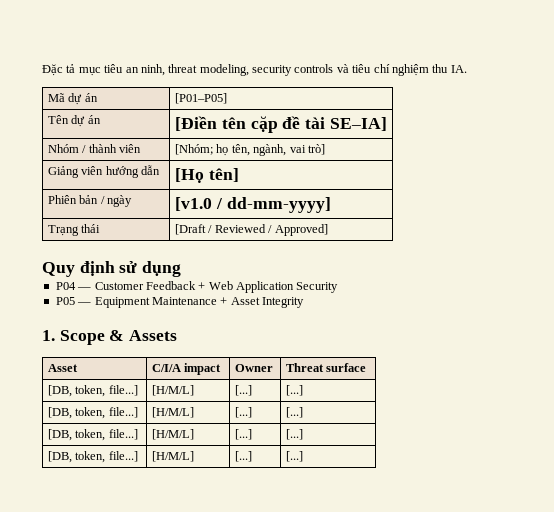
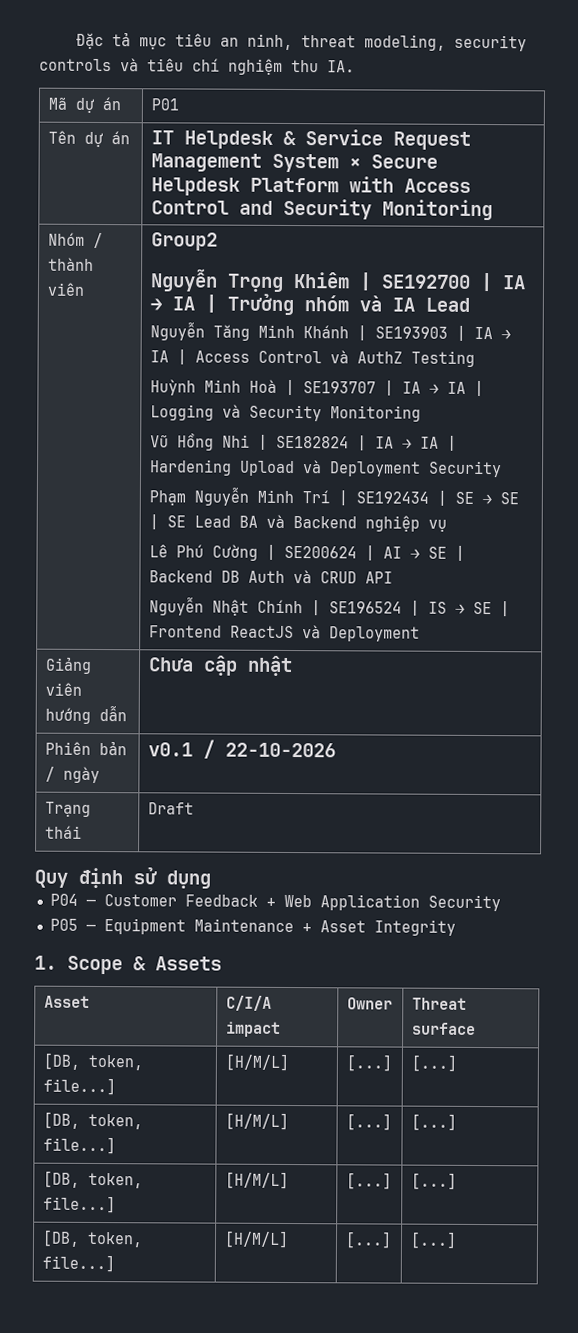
[175,93,228,104] [P01–P05] -> [150,98,179,111] P01
[175,116,387,133] [48,144,142,153] [175,144,325,156] [Điền tên cặp đề tài SE–IA] // Nhóm / thành viên | [Nhóm; họ tên, ngành, vai trò] -> [150,129,471,150] [150,153,438,173] [150,176,471,196] [150,198,493,221] [47,232,103,249] [47,257,94,271] [46,282,85,296] [150,232,218,251] [149,268,526,292] [149,293,470,316] [149,322,511,341] [149,349,475,367] [149,379,484,397] [149,404,421,422] [149,433,457,451] [148,459,502,478] [148,487,519,506] [148,514,447,532] [148,544,465,561] [148,570,393,584] [148,597,510,617] [148,625,420,642] IT Helpdesk & Service Request Management System × Secure Helpdesk Platform with Access Control and Security Monitoring // Nhóm / thành viên | Group2 // Nguyễn Trọng Khiêm | SE192700 | IA → IA | Trưởng nhóm và IA Lead // Nguyễn Tăng Minh Khánh | SE193903 | IA → IA | Access Control và AuthZ Testing // Huỳnh Minh Hoà | SE193707 | IA → IA | Logging và Security Monitoring // Vũ Hồng Nhi | SE182824 | IA → IA | Hardening Upload và Deployment Security // Phạm Nguyễn Minh Trí | SE192434 | SE → SE | SE Lead BA và Backend nghiệp vụ // Lê Phú Cường | SE200624 | AI → SE | Backend DB Auth và CRUD API // Nguyễn Nhật Chính | SE196524 | IS → SE | Frontend ReactJS và Deployment
[175,168,239,183] [Họ tên] -> [147,655,293,677] Chưa cập nhật
[175,197,331,213] [v1.0 / dd-mm-yyyy] -> [147,739,336,759] v0.1 / 22-10-2026
[175,224,328,236] [Draft / Reviewed / Approved] -> [147,802,194,815] Draft

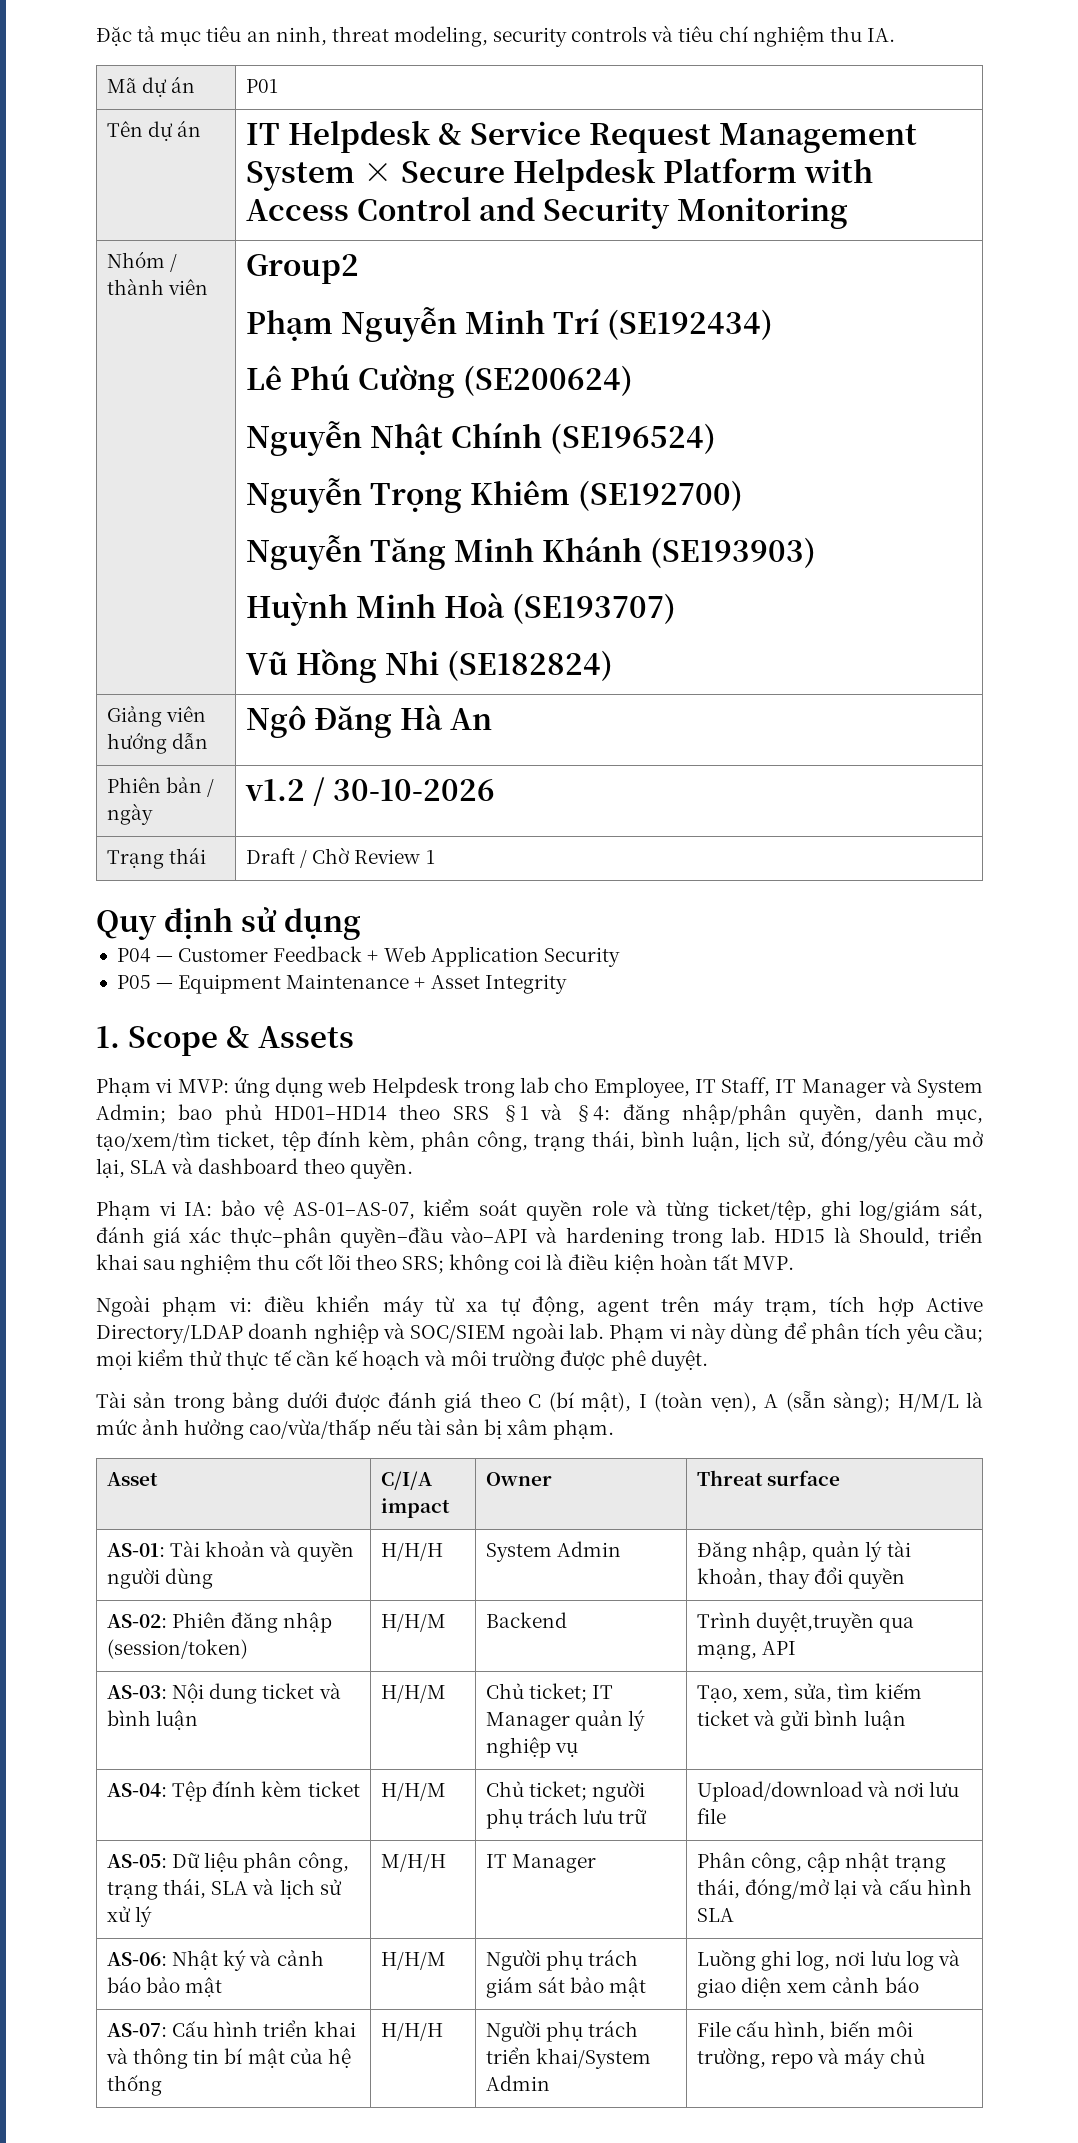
[149,268,526,292] [149,293,470,316] [149,322,511,341] [149,349,475,367] [149,379,484,397] [149,404,421,422] [149,433,457,451] [148,459,502,478] [148,487,519,506] [148,514,447,532] [148,544,465,561] [148,570,393,584] [148,597,510,617] [148,625,420,642] Nguyễn Trọng Khiêm | SE192700 | IA → IA | Trưởng nhóm và IA Lead // Nguyễn Tăng Minh Khánh | SE193903 | IA → IA | Access Control và AuthZ Testing // Huỳnh Minh Hoà | SE193707 | IA → IA | Logging và Security Monitoring // Vũ Hồng Nhi | SE182824 | IA → IA | Hardening Upload và Deployment Security // Phạm Nguyễn Minh Trí | SE192434 | SE → SE | SE Lead BA và Backend nghiệp vụ // Lê Phú Cường | SE200624 | AI → SE | Backend DB Auth và CRUD API // Nguyễn Nhật Chính | SE196524 | IS → SE | Frontend ReactJS và Deployment -> [245,307,773,342] [245,364,633,398] [245,421,716,456] [245,478,743,513] [245,535,816,570] [245,592,676,626] [245,649,613,683] Phạm Nguyễn Minh Trí (SE192434) // Lê Phú Cường (SE200624) // Nguyễn Nhật Chính (SE196524) // Nguyễn Trọng Khiêm (SE192700) // Nguyễn Tăng Minh Khánh (SE193903) // Huỳnh Minh Hoà (SE193707) // Vũ Hồng Nhi (SE182824)
[147,655,293,677] Chưa cập nhật -> [245,705,492,738] Ngô Đăng Hà An
[147,739,336,759] v0.1 / 22-10-2026 -> [244,777,495,806] v1.2 / 30-10-2026
(194, 808) none -> [300,847,435,868] / Chờ Review 1
(222, 963) none -> [96,1076,983,1098] [96,1103,983,1125] [96,1130,983,1152] [96,1157,413,1179] [96,1199,984,1221] [96,1226,984,1248] [96,1253,794,1275] [96,1295,983,1317] [96,1322,984,1344] [96,1349,708,1371] [96,1391,984,1413] [96,1418,615,1440] // Phạm vi MVP: ứng dụng web Helpdesk trong lab cho Employee, IT Staff, IT Manager và System Admin; bao phủ HD01–HD14 theo SRS §1 và §4: đăng nhập/phân quyền, danh mục, tạo/xem/tìm ticket, tệp đính kèm, phân công, trạng thái, bình luận, lịch sử, đóng/yêu cầu mở lại, SLA và dashboard theo quyền. // Phạm vi IA: bảo vệ AS-01–AS-07, kiểm soát quyền role và từng ticket/tệp, ghi log/giám sát, đánh giá xác thực–phân quyền–đầu vào–API và hardening trong lab. HD15 là Should, triển khai sau nghiệm thu cốt lõi theo SRS; không coi là điều kiện hoàn tất MVP. // Ngoài phạm vi: điều khiển máy từ xa tự động, agent trên máy trạm, tích hợp Active Directory/LDAP doanh nghiệp và SOC/SIEM ngoài lab. Phạm vi này dùng để phân tích yêu cầu; mọi kiểm thử thực tế cần kế hoạch và môi trường được phê duyệt. // Tài sản trong bảng dưới được đánh giá theo C (bí mật), I (toàn vẹn), A (sẵn sàng); H/M/L là mức ảnh hưởng cao/vừa/thấp nếu tài sản bị xâm phạm.
[42,1052,143,1071] [42,1077,116,1096] [224,1053,289,1072] [345,1054,392,1072] [410,1054,457,1072] [42,1111,143,1130] [42,1136,116,1155] [224,1112,289,1131] [345,1113,392,1131] [410,1113,457,1131] [42,1170,143,1189] [42,1195,116,1214] [224,1171,289,1190] [345,1172,392,1190] [410,1172,457,1190] [41,1229,143,1248] [41,1254,115,1273] [223,1230,289,1249] [344,1231,392,1249] [409,1231,457,1249] [DB, token, file...] | [H/M/L] | [...] | [...] // [DB, token, file...] | [H/M/L] | [...] | [...] // [DB, token, file...] | [H/M/L] | [...] | [...] // [DB, token, file...] | [H/M/L] | [...] | [...] -> [106,1540,354,1562] [106,1567,214,1589] [380,1543,443,1561] [485,1541,622,1562] [696,1540,911,1562] [696,1567,906,1589] [106,1612,333,1633] [106,1639,248,1659] [380,1614,446,1632] [485,1612,567,1628] [696,1612,915,1633] [696,1641,797,1660] [106,1682,341,1704] [106,1710,199,1730] [380,1685,446,1703] [485,1683,614,1703] [485,1710,646,1731] [485,1737,579,1758] [696,1683,922,1703] [696,1709,906,1731] [106,1780,360,1802] [380,1783,446,1801] [485,1780,646,1802] [485,1807,648,1829] [696,1780,960,1802] [696,1808,726,1824] [106,1852,349,1873] [106,1878,342,1900] [106,1906,153,1927] [380,1854,446,1872] [485,1854,597,1873] [696,1852,946,1873] [696,1878,972,1900] [696,1908,734,1922] [106,1949,324,1971] [106,1976,223,1997] [380,1952,446,1970] [485,1949,639,1971] [485,1976,647,1998] [696,1949,960,1971] [696,1976,919,1998] [106,2020,356,2037] [105,2047,351,2069] [106,2075,162,2096] [380,2023,443,2041] [485,2020,639,2042] [485,2047,652,2069] [485,2075,550,2091] [696,2021,913,2041] [696,2047,925,2069] AS-01: Tài khoản và quyền người dùng | H/H/H | System Admin | Đăng nhập, quản lý tài khoản, thay đổi quyền // AS-02: Phiên đăng nhập (session/token) | H/H/M | Backend | Trình duyệt,truyền qua mạng, API // AS-03: Nội dung ticket và bình luận | H/H/M | Chủ ticket; IT Manager quản lý nghiệp vụ | Tạo, xem, sửa, tìm kiếm ticket và gửi bình luận // AS-04: Tệp đính kèm ticket | H/H/M | Chủ ticket; người phụ trách lưu trữ | Upload/download và nơi lưu file // AS-05: Dữ liệu phân công, trạng thái, SLA và lịch sử xử lý | M/H/H | IT Manager | Phân công, cập nhật trạng thái, đóng/mở lại và cấu hình SLA // AS-06: Nhật ký và cảnh báo bảo mật | H/H/M | Người phụ trách giám sát bảo mật | Luồng ghi log, nơi lưu log và giao diện xem cảnh báo // AS-07: Cấu hình triển khai và thông tin bí mật của hệ thống | H/H/H | Người phụ trách triển khai/System Admin | File cấu hình, biến môi trường, repo và máy chủ

